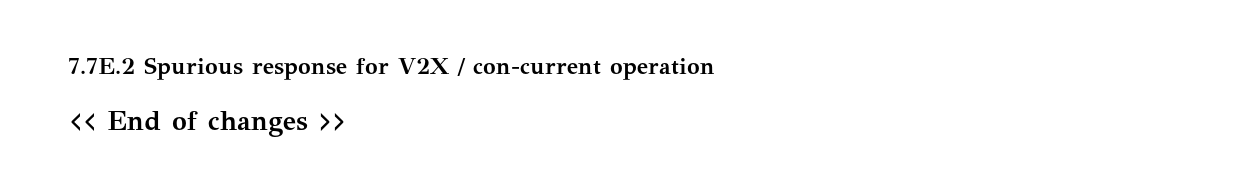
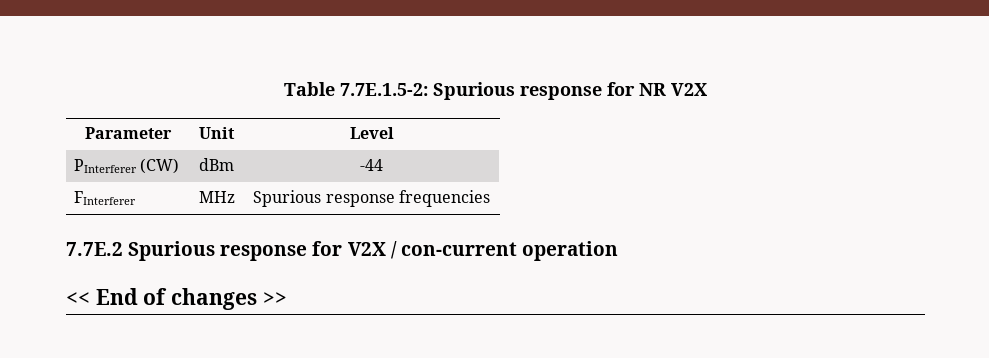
(68, 66) none -> [284,82,707,100] [85,127,172,139] [199,127,235,139] [349,127,394,139] [74,158,180,174] [199,158,234,171] [360,159,383,171] [74,191,137,205] [198,191,235,203] [253,190,490,207] Table 7.7E.1.5-2: Spurious response for NR V2X // Parameter | Unit | Level // PInterferer (CW) | dBm | -44 // FInterferer | MHz | Spurious response frequencies //

